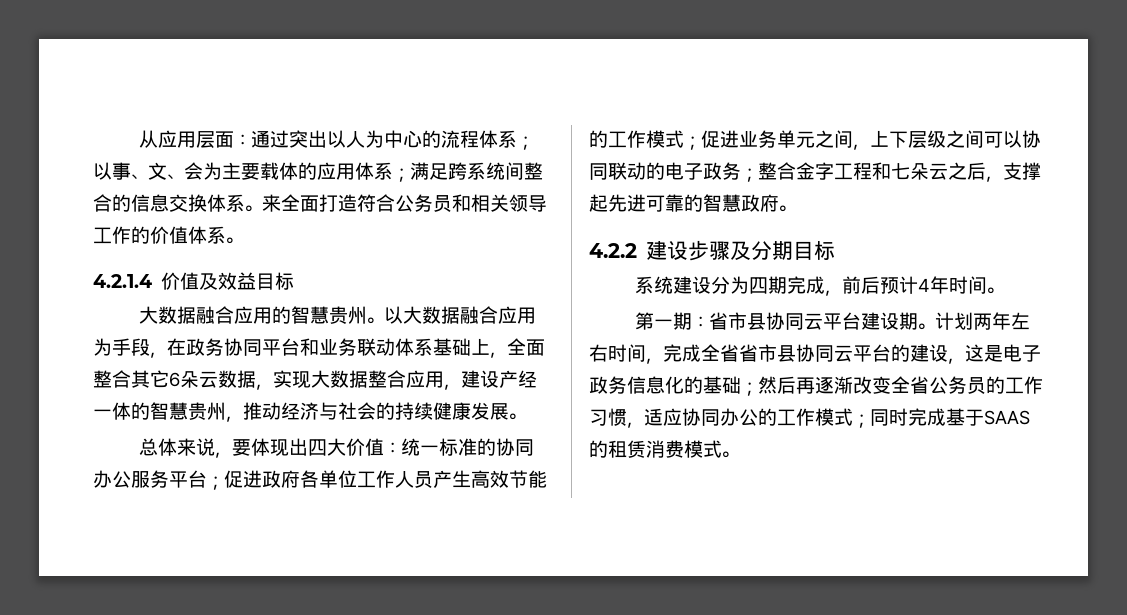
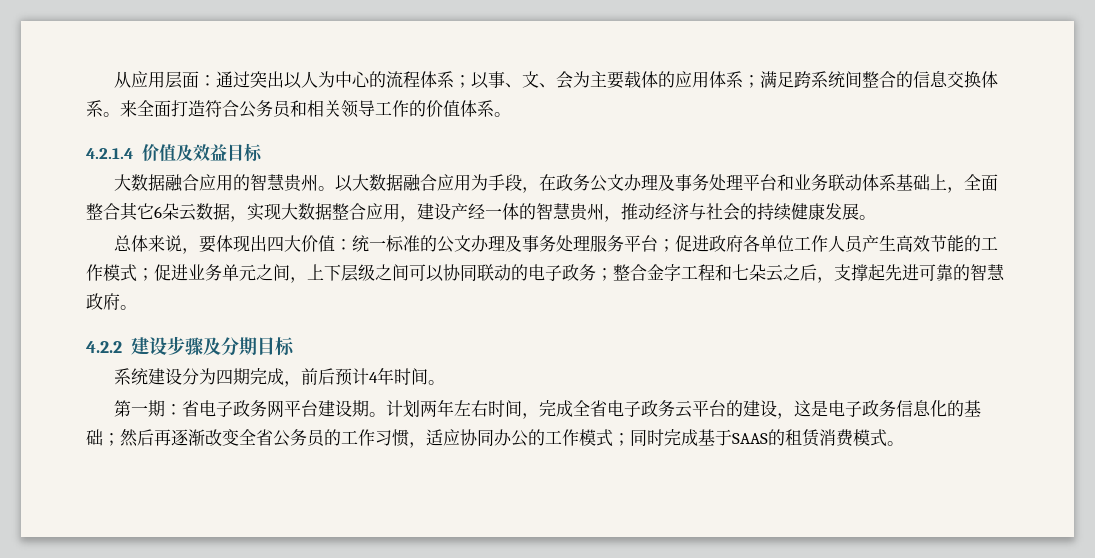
[224,338,262,356] 协同 -> [589,174,743,192] 公文办理及事务处理
[496,438,535,456] [93,470,131,488] 协同办公 -> [436,235,590,253] 公文办理及事务处理
[728,312,824,330] 市县协同云 -> [198,400,284,418] 电子政务网
[739,344,834,362] 省市县协同 -> [606,400,675,417] 电子政务

